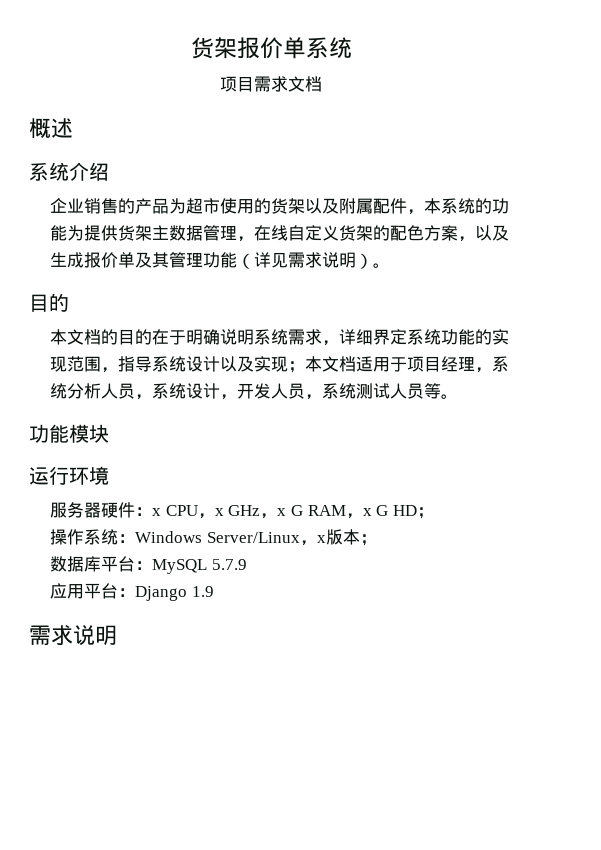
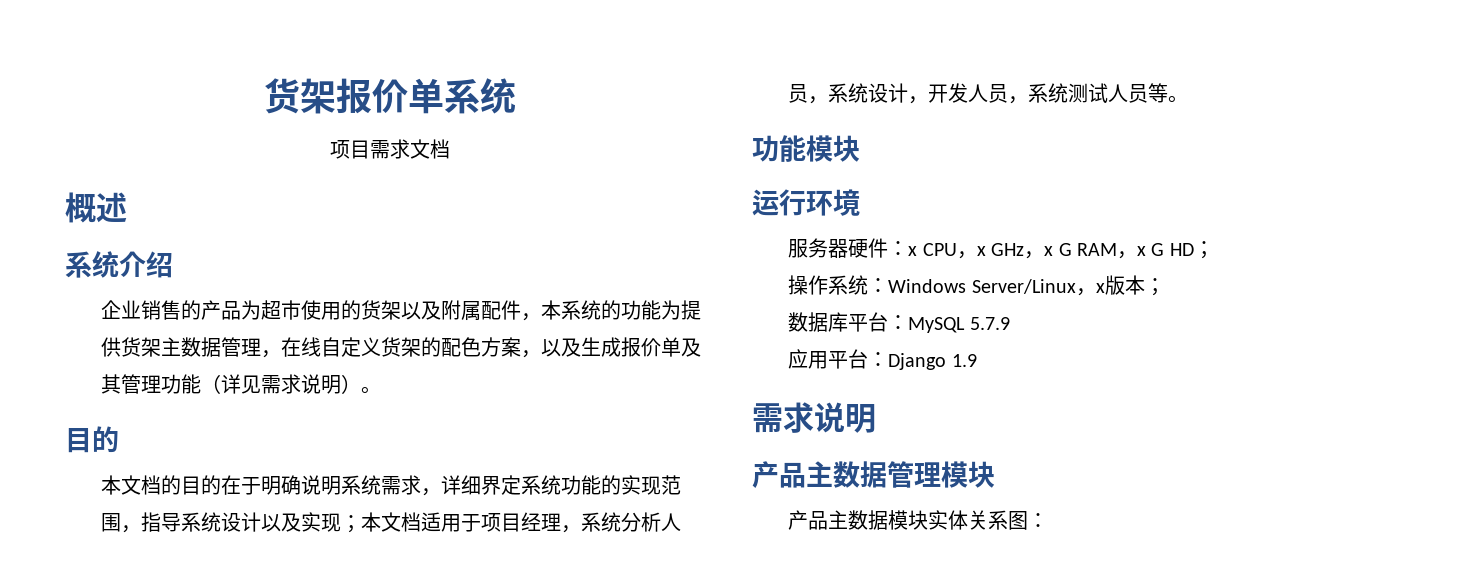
(117, 635) none -> [752,461,995,488] [788,510,1049,530] // 产品主数据管理模块 // 产品主数据模块实体关系图：

